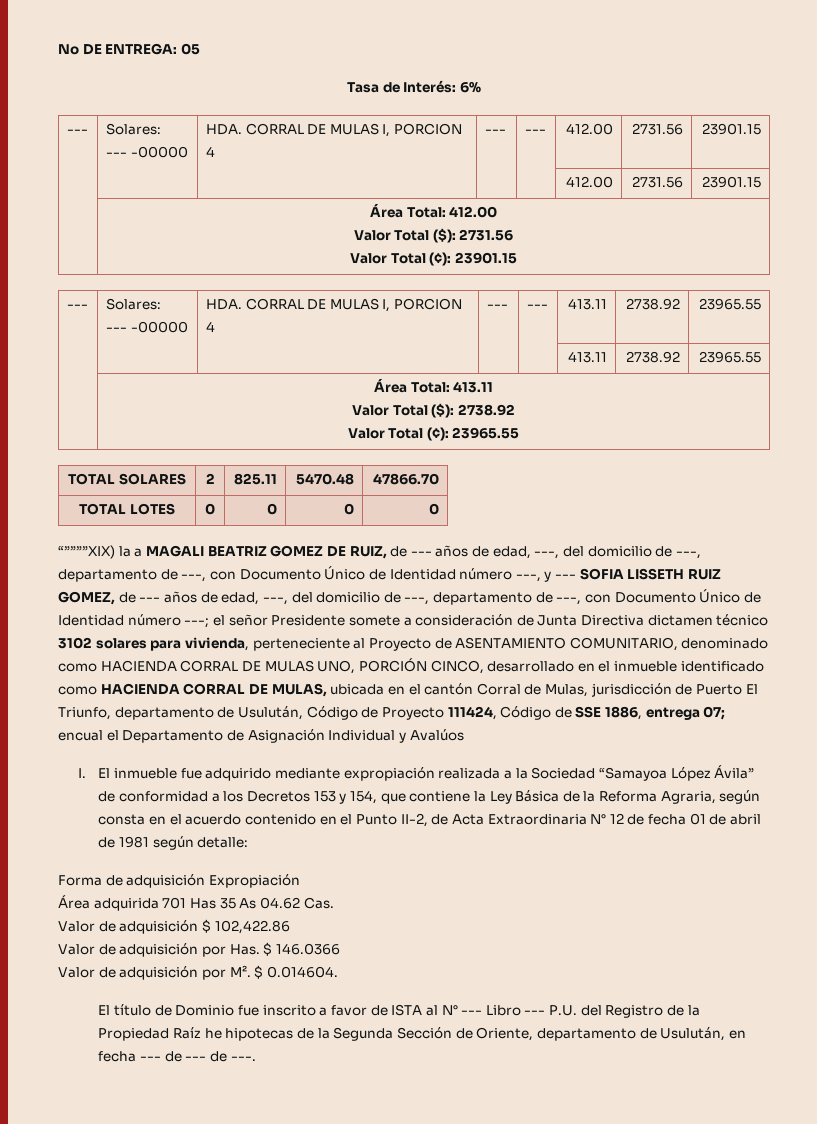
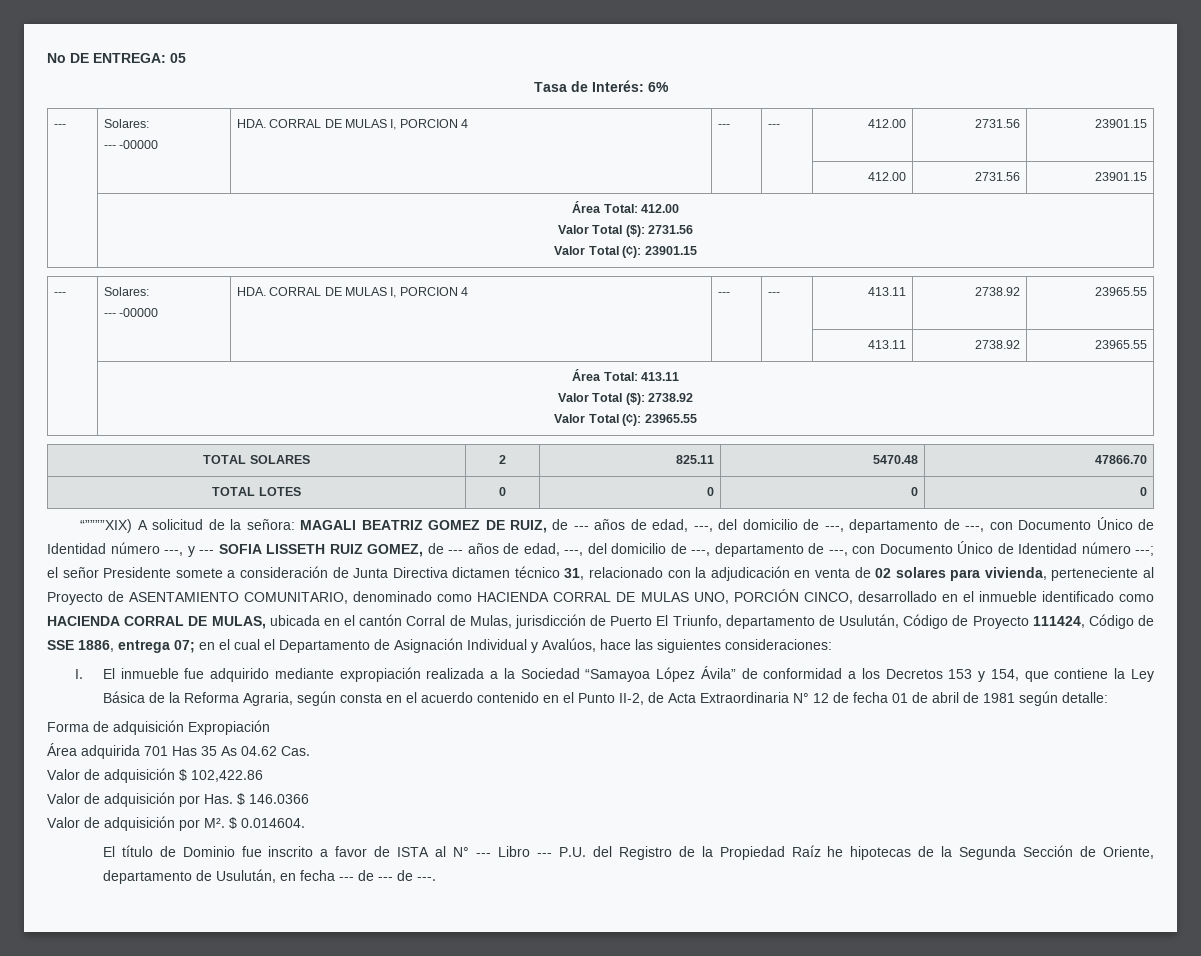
[118,546,143,557] la a -> [137,519,295,530] A solicitud de la señora:
[58,637,92,649] 3102 -> [564,566,892,581] 31, relacionado con la adjudicación en venta de 02
[58,730,103,741] encual -> [199,639,260,650] en el cual
[409,729,464,741] Avalúos -> [542,638,832,653] Avalúos, hace las siguientes consideraciones:

